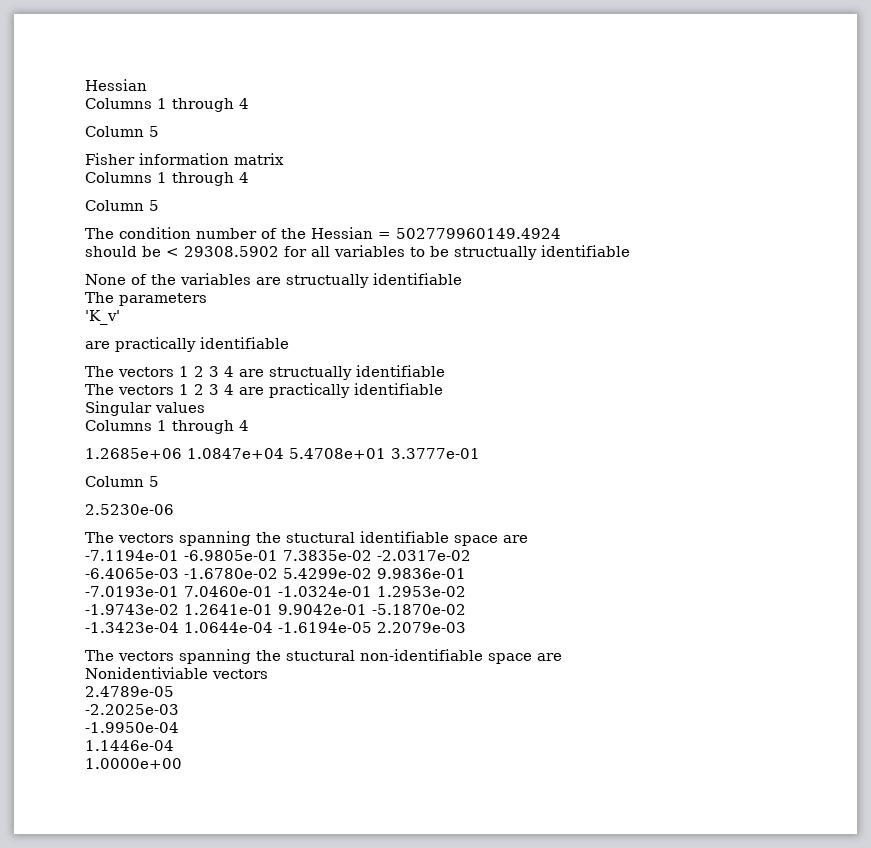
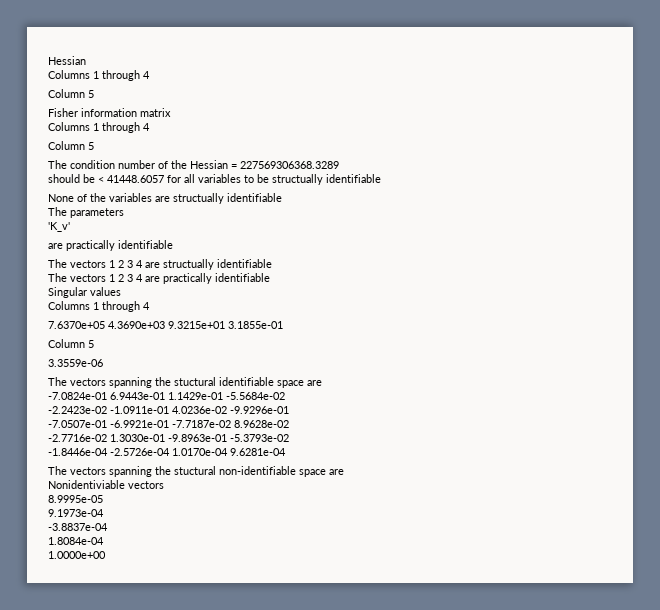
[396,228,561,239] 502779960149.4924 -> [240,161,339,169] 227569306368.3289
[184,246,279,257] 29308.5902 -> [107,175,164,183] 41448.6057
[85,448,480,459] [85,476,159,487] [85,504,174,515] 1.2685e+06 1.0847e+04 5.4708e+01 3.3777e-01 // Column 5 // 2.5230e-06 -> [48,321,283,329] [48,339,94,348] [48,359,103,367] 7.6370e+05 4.3690e+03 9.3215e+01 3.1855e-01 // Column 5 // 3.3559e-06
[85,550,471,561] [85,568,466,579] [85,586,466,597] [85,604,466,615] [85,622,466,633] -7.1194e-01 -6.9805e-01 7.3835e-02 -2.0317e-02 // -6.4065e-03 -1.6780e-02 5.4299e-02 9.9836e-01 // -7.0193e-01 7.0460e-01 -1.0324e-01 1.2953e-02 // -1.9743e-02 1.2641e-01 9.9042e-01 -5.1870e-02 // -1.3423e-04 1.0644e-04 -1.6194e-05 2.2079e-03 -> [48,392,285,400] [48,406,289,414] [48,420,289,428] [48,434,289,442] [48,448,286,456] -7.0824e-01 6.9443e-01 1.1429e-01 -5.5684e-02 // -2.2423e-02 -1.0911e-01 4.0236e-02 -9.9296e-01 // -7.0507e-01 -6.9921e-01 -7.7187e-02 8.9628e-02 // -2.7716e-02 1.3030e-01 -9.8963e-01 -5.3793e-02 // -1.8446e-04 -2.5726e-04 1.0170e-04 9.6281e-04
[85,686,174,697] [85,704,179,715] [85,722,179,733] [85,740,174,751] 2.4789e-05 // -2.2025e-03 // -1.9950e-04 // 1.1446e-04 -> [48,495,103,503] [48,509,104,517] [48,523,108,531] [48,537,104,545] 8.9995e-05 // 9.1973e-04 // -3.8837e-04 // 1.8084e-04

